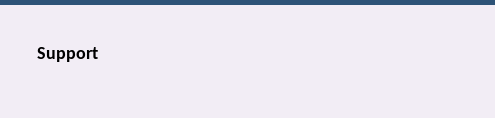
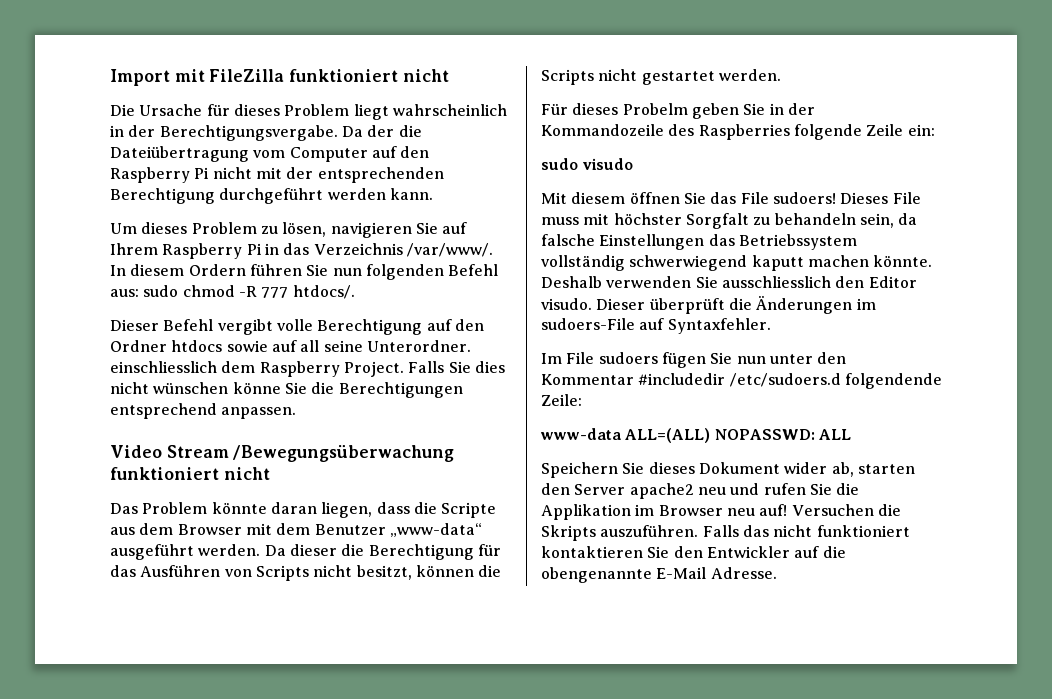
[37,47,98,62] Support -> [110,69,449,86] [110,104,507,120] [110,125,422,141] [110,146,430,162] [110,167,444,183] [110,188,433,204] [110,222,468,238] [110,243,493,259] [110,264,499,280] [110,285,355,299] [110,319,484,335] [110,340,471,352] [110,361,505,377] [110,382,463,398] [110,403,297,419] [110,445,455,462] [110,467,270,480] [110,502,497,518] [110,523,482,537] [110,544,501,560] [110,565,502,581] [541,69,781,85] [541,103,815,119] [541,124,935,140] [541,158,634,170] [541,192,921,204] [541,213,918,229] [541,234,857,250] [541,255,933,271] [541,276,917,288] [541,295,876,314] [541,318,771,334] [541,352,847,368] [541,373,942,389] [541,394,582,406] [540,428,851,443] [541,462,915,478] [541,483,860,499] [541,504,901,520] [541,525,910,541] [541,546,846,558] [541,567,777,583] Import mit FileZilla funktioniert nicht // Die Ursache für dieses Problem liegt wahrscheinlich in der Berechtigungsvergabe. Da der die Dateiübertragung vom Computer auf den Raspberry Pi nicht mit der entsprechenden Berechtigung durchgeführt werden kann. // Um dieses Problem zu lösen, navigieren Sie auf Ihrem Raspberry Pi in das Verzeichnis /var/www/. In diesem Ordern führen Sie nun folgenden Befehl aus: sudo chmod -R 777 htdocs/. // Dieser Befehl vergibt volle Berechtigung auf den Ordner htdocs sowie auf all seine Unterordner. einschliesslich dem Raspberry Project. Falls Sie dies nicht wünschen könne Sie die Berechtigungen entsprechend anpassen. // Video Stream /Bewegungsüberwachung funktioniert nicht // Das Problem könnte daran liegen, dass die Scripte aus dem Browser mit dem Benutzer „www-data“ ausgeführt werden. Da dieser die Berechtigung für das Ausführen von Scripts nicht besitzt, können die Scripts nicht gestartet werden. // Für dieses Probelm geben Sie in der Kommandozeile des Raspberries folgende Zeile ein: // sudo visudo // Mit diesem öffnen Sie das File sudoers! Dieses File muss mit höchster Sorgfalt zu behandeln sein, da falsche Einstellungen das Betriebssystem vollständig schwerwiegend kaputt machen könnte. Deshalb verwenden Sie ausschliesslich den Editor visudo. Dieser überprüft die Änderungen im sudoers-File auf Syntaxfehler. // Im File sudoers fügen Sie nun unter den Kommentar #includedir /etc/sudoers.d folgendende Zeile: // www-data ALL=(ALL) NOPASSWD: ALL // Speichern Sie dieses Dokument wider ab, starten den Server apache2 neu und rufen Sie die Applikation im Browser neu auf! Versuchen die Skripts auszuführen. Falls das nicht funktioniert kontaktieren Sie den Entwickler auf die obengenannte E-Mail Adresse.

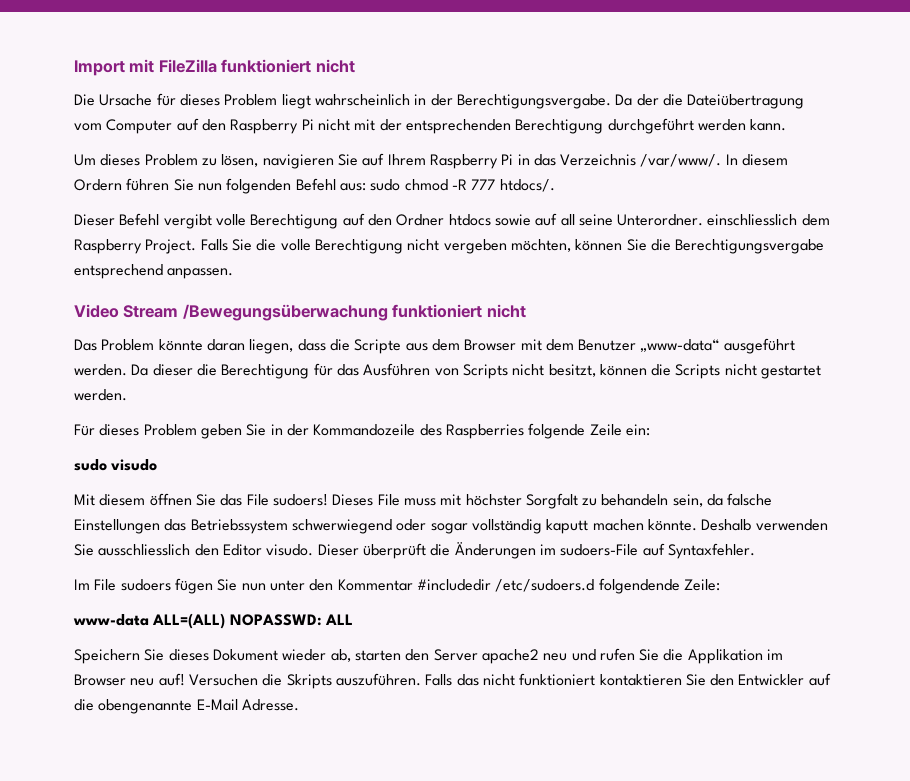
[474,361,505,373] [110,382,463,398] dies nicht wünschen könne Sie die Berechtigungen -> [256,239,825,254] die volle Berechtigung nicht vergeben möchten, können Sie die Berechtigungsvergabe
[622,103,688,115] Probelm -> [143,424,197,436] Problem
[541,255,748,271] vollständig schwerwiegend -> [291,519,542,534] schwerwiegend oder sogar vollständig
[784,462,828,474] wider -> [282,649,327,661] wieder

